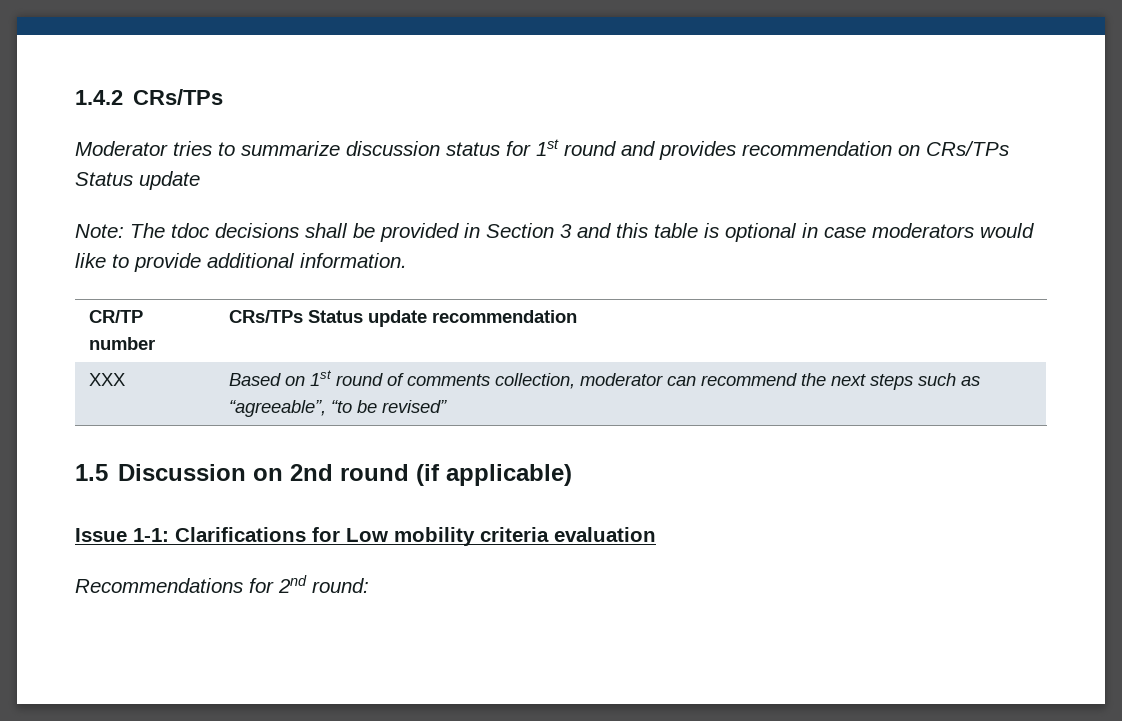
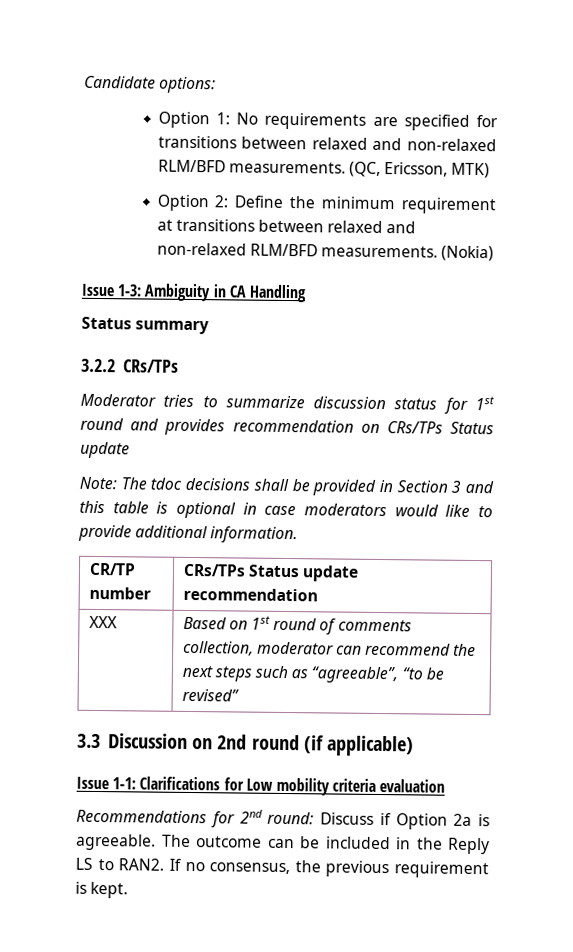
[75,90,123,105] 1.4.2 -> [84,75,217,94] [157,111,498,131] [157,135,497,152] [157,159,491,179] [156,194,496,215] [156,218,417,234] [156,242,495,262] [81,283,307,303] [81,316,210,335] [81,358,116,373] Candidate options: // Option 1: No requirements are specified for transitions between relaxed and non-relaxed RLM/BFD measurements. (QC, Ericsson, MTK) // Option 2: Define the minimum requirement at transitions between relaxed and non-relaxed RLM/BFD measurements. (Nokia) // Issue 1-3: Ambiguity in CA Handling // Status summary // 3.2.2
[75,464,108,481] 1.5 -> [77,733,101,749] 3.3
(369, 585) none -> [320,812,490,830] [76,833,490,855] [75,857,489,879] [75,881,129,899] Discuss if Option 2a is agreeable. The outcome can be included in the Reply LS to RAN2. If no consensus, the previous requirement is kept.

